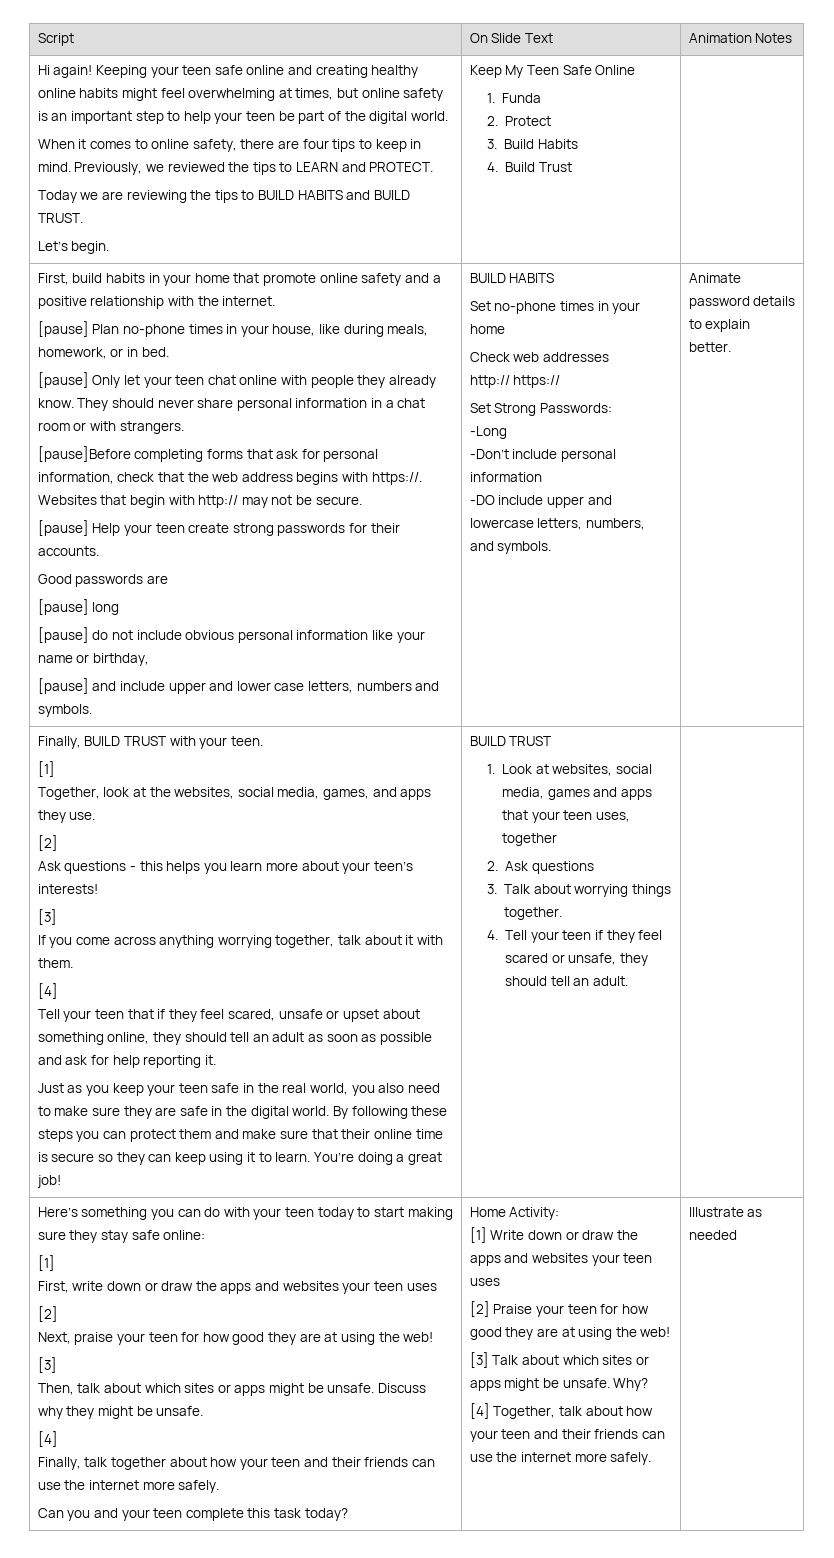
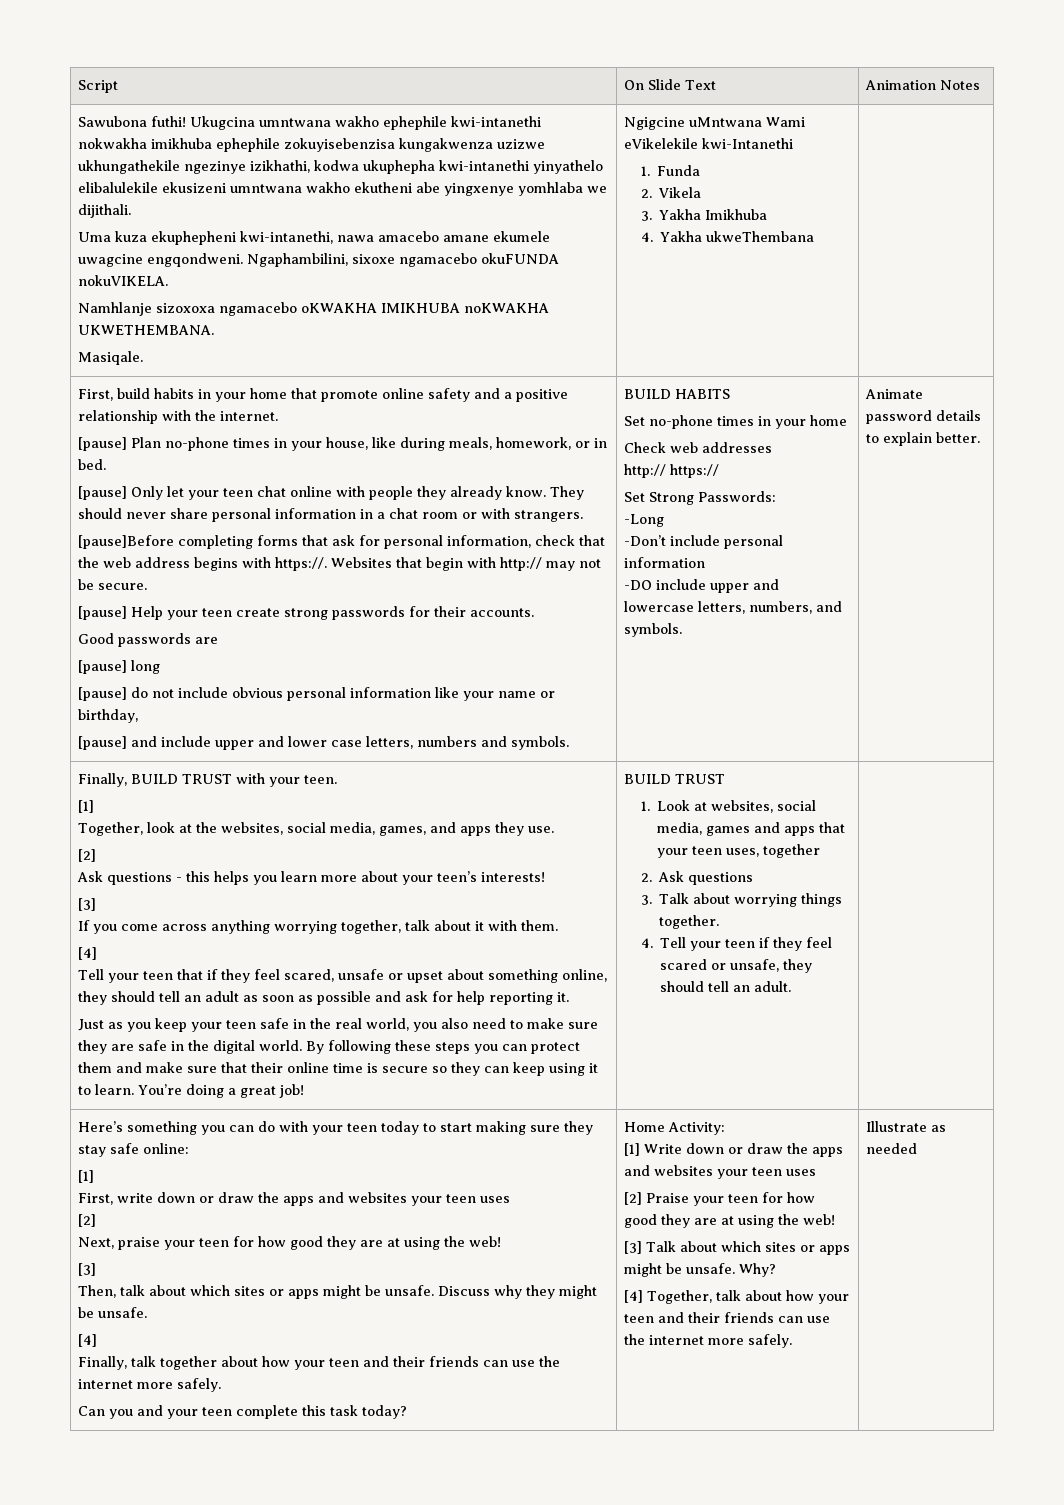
[37,65,419,78] [37,88,444,101] [37,111,448,124] [37,139,422,152] [37,162,434,175] [37,190,411,203] [37,213,83,223] [37,241,110,254] [469,65,636,78] Hi again! Keeping your teen safe online and creating healthy online habits might feel overwhelming at times, but online safety is an important step to help your teen be part of the digital world. // When it comes to online safety, there are four tips to keep in mind. Previously, we reviewed the tips to LEARN and PROTECT. // Today we are reviewing the tips to BUILD HABITS and BUILD TRUST. // Let’s begin. | Keep My Teen Safe Online -> [77,116,541,130] [77,138,545,152] [77,160,603,174] [77,182,607,196] [77,204,131,218] [77,231,550,245] [77,253,559,267] [77,275,168,286] [77,302,549,316] [77,325,214,335] [77,351,143,365] [623,117,805,130] [623,138,793,149] Sawubona futhi! Ukugcina umntwana wakho ephephile kwi-intanethi nokwakha imikhuba ephephile zokuyisebenzisa kungakwenza uzizwe ukhungathekile ngezinye izikhathi, kodwa ukuphepha kwi-intanethi yinyathelo elibalulekile ekusizeni umntwana wakho ekutheni abe yingxenye yomhlaba we dijithali. // Uma kuza ekuphepheni kwi-intanethi, nawa amacebo amane ekumele uwagcine engqondweni. Ngaphambilini, sixoxe ngamacebo okuFUNDA nokuVIKELA. // Namhlanje sizoxoxa ngamacebo oKWAKHA IMIKHUBA noKWAKHA UKWETHEMBANA. // Masiqale. | Ngigcine uMntwana Wami eVikelekile kwi-Intanethi
[505,116,552,126] [487,139,578,149] [487,162,572,172] Protect // 3. Build Habits // 4. Build Trust -> [658,187,702,198] [640,209,768,221] [640,231,815,242] Vikela // 3. Yakha Imikhuba // 4. Yakha ukweThembana

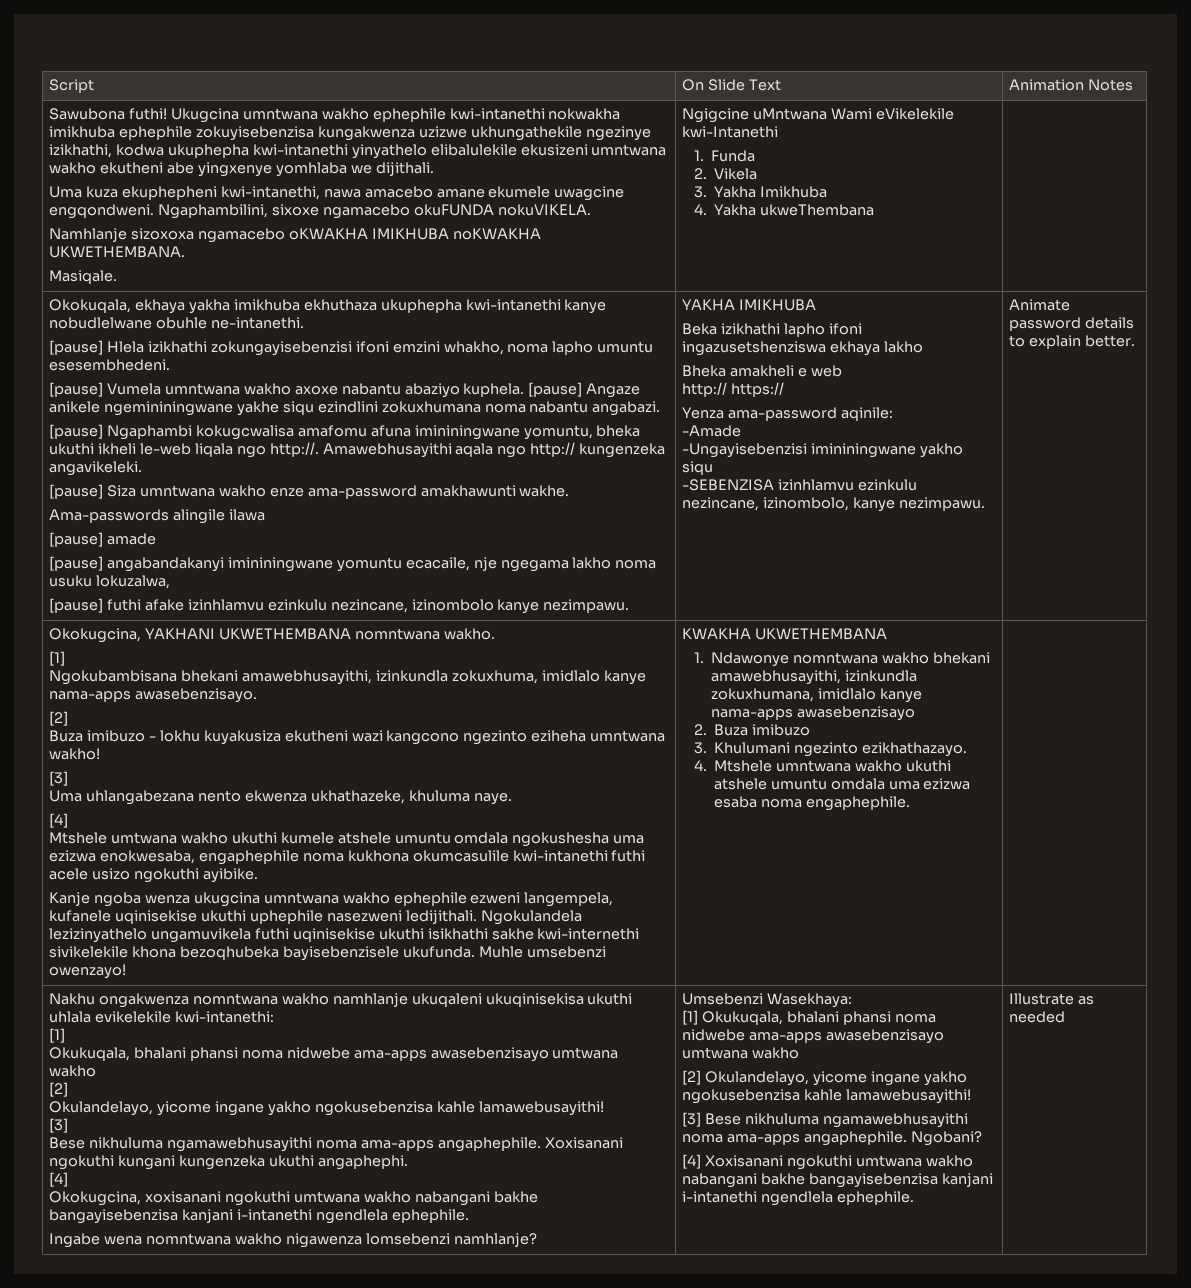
[77,388,568,402] [77,410,278,424] [77,437,607,451] [77,459,106,470] [77,486,584,500] [77,508,583,522] [77,535,605,549] [77,557,601,571] [77,579,147,590] [77,606,534,620] [77,633,218,647] [77,660,160,674] [77,687,555,701] [77,709,138,723] [77,736,569,750] [623,389,730,399] [623,415,847,429] [623,442,772,453] First, build habits in your home that promote online safety and a positive relationship with the internet. // [pause] Plan no-phone times in your house, like during meals, homework, or in bed. // [pause] Only let your teen chat online with people they already know. They should never share personal information in a chat room or with strangers. // [pause]Before completing forms that ask for personal information, check that the web address begins with https://. Websites that begin with http:// may not be secure. // [pause] Help your teen create strong passwords for their accounts. // Good passwords are // [pause] long // [pause] do not include obvious personal information like your name or birthday, // [pause] and include upper and lower case letters, numbers and symbols. | BUILD HABITS // Set no-phone times in your home // Check web addresses -> [49,299,607,314] [49,317,304,329] [49,340,654,356] [49,359,171,371] [49,382,641,398] [49,401,661,416] [49,424,641,440] [49,442,666,458] [49,461,143,476] [49,484,570,499] [49,509,265,524] [49,532,156,547] [49,556,657,572] [49,575,170,589] [49,598,630,614] [682,299,816,311] [682,323,862,337] [682,341,923,356] [682,365,842,377] Okokuqala, ekhaya yakha imikhuba ekhuthaza ukuphepha kwi-intanethi kanye nobudlelwane obuhle ne-intanethi. // [pause] Hlela izikhathi zokungayisebenzisi ifoni emzini whakho, noma lapho umuntu esesembhedeni. // [pause] Vumela umntwana wakho axoxe nabantu abaziyo kuphela. [pause] Angaze anikele ngemininingwane yakhe siqu ezindlini zokuxhumana noma nabantu angabazi. // [pause] Ngaphambi kokugcwalisa amafomu afuna imininingwane yomuntu, bheka ukuthi ikheli le-web liqala ngo http://. Amawebhusayithi aqala ngo http:// kungenzeka angavikeleki. // [pause] Siza umntwana wakho enze ama-password amakhawunti wakhe. // Ama-passwords alingile ilawa // [pause] amade // [pause] angabandakanyi imininingwane yomuntu ecacaile, nje ngegama lakho noma usuku lokuzalwa, // [pause] futhi afake izinhlamvu ezinkulu nezincane, izinombolo kanye nezimpawu. | YAKHA IMIKHUBA // Beka izikhathi lapho ifoni ingazusetshenziswa ekhaya lakho // Bheka amakheli e web
[623,491,776,505] [623,514,664,527] [623,535,783,549] [623,557,705,568] [623,579,779,593] [623,601,842,614] [623,623,682,637] Set Strong Passwords: // -Long // -Don’t include personal information // -DO include upper and lowercase letters, numbers, and symbols. -> [682,407,893,421] [682,425,742,437] [682,443,963,458] [682,461,714,475] [682,479,917,491] [682,497,985,512] Yenza ama-password aqinile: // -Amade // -Ungayisebenzisi imininingwane yakho siqu // -SEBENZISA izinhlamvu ezinkulu nezincane, izinombolo, kanye nezimpawu.
[77,773,337,787] [77,800,94,813] [77,822,554,836] [77,849,96,862] [76,871,545,885] [77,898,96,911] [77,920,558,934] [77,947,97,960] [77,969,607,983] [77,991,569,1005] [77,1018,598,1032] [77,1040,580,1054] [77,1062,598,1076] [77,1084,304,1098] [623,774,725,784] [640,800,817,813] [657,822,846,836] [657,844,821,858] [640,871,754,885] [640,893,843,907] [659,915,720,929] [640,937,833,951] [660,959,813,973] [660,981,792,992] [77,1121,593,1135] [77,1143,189,1157] [77,1170,94,1183] [77,1192,510,1206] [77,1214,96,1227] [77,1236,501,1250] [77,1263,96,1276] [77,1285,597,1299] [77,1307,147,1318] [77,1334,97,1347] [77,1356,560,1370] [77,1378,221,1392] [77,1405,407,1419] [623,1122,725,1135] [623,1143,843,1157] [623,1165,816,1179] [623,1192,815,1206] [623,1214,835,1228] [623,1241,850,1255] [623,1263,776,1277] [623,1290,849,1304] [623,1312,830,1323] [623,1334,792,1348] Finally, BUILD TRUST with your teen. // [1] // Together, look at the websites, social media, games, and apps they use. // [2] // Ask questions - this helps you learn more about your teen’s interests! // [3] // If you come across anything worrying together, talk about it with them. // [4] // Tell your teen that if they feel scared, unsafe or upset about something online, they should tell an adult as soon as possible and ask for help reporting it. // Just as you keep your teen safe in the real world, you also need to make sure they are safe in the digital world. By following these steps you can protect them and make sure that their online time is secure so they can keep using it to learn. You’re doing a great job! | BUILD TRUST // 1. Look at websites, social media, games and apps that your teen uses, together // 2. Ask questions // 3. Talk about worrying things together. // 4. Tell your teen if they feel scared or unsafe, they should tell an adult. | // Here’s something you can do with your teen today to start making sure they stay safe online: // [1] // First, write down or draw the apps and websites your teen uses // [2] // Next, praise your teen for how good they are at using the web! // [3] // Then, talk about which sites or apps might be unsafe. Discuss why they might be unsafe. // [4] // Finally, talk together about how your teen and their friends can use the internet more safely. // Can you and your teen complete this task today? | Home Activity: // [1] Write down or draw the apps and websites your teen uses // [2] Praise your teen for how good they are at using the web! // [3] Talk about which sites or apps might be unsafe. Why? // [4] Together, talk about how your teen and their friends can use the internet more safely. -> [49,628,495,643] [49,651,66,666] [49,670,646,685] [49,688,257,703] [49,711,69,726] [49,730,666,745] [49,748,101,760] [49,771,69,786] [49,790,512,805] [49,813,69,828] [49,832,645,847] [49,850,646,865] [49,868,258,883] [49,892,614,907] [49,910,582,925] [49,928,640,943] [49,946,606,961] [49,964,127,979] [682,628,887,640] [693,652,990,667] [710,670,917,685] [710,688,922,703] [710,706,915,721] [693,724,810,736] [693,742,967,757] [693,760,951,772] [713,778,971,790] [713,796,910,811] [49,993,633,1008] [49,1011,274,1023] [49,1028,66,1043] [49,1047,619,1062] [49,1065,97,1077] [49,1082,69,1097] [49,1101,604,1116] [49,1118,69,1133] [49,1137,623,1152] [49,1155,408,1170] [49,1172,69,1187] [49,1191,538,1206] [49,1209,469,1224] [49,1233,537,1248] [682,993,852,1008] [682,1010,936,1025] [682,1029,944,1044] [682,1047,799,1059] [682,1070,967,1086] [682,1089,971,1104] [682,1112,968,1128] [682,1131,982,1146] [682,1154,973,1170] [682,1173,993,1188] [682,1191,914,1206] Okokugcina, YAKHANI UKWETHEMBANA nomntwana wakho. // [1] // Ngokubambisana bhekani amawebhusayithi, izinkundla zokuxhuma, imidlalo kanye nama-apps awasebenzisayo. // [2] // Buza imibuzo - lokhu kuyakusiza ekutheni wazi kangcono ngezinto eziheha umntwana wakho! // [3] // Uma uhlangabezana nento ekwenza ukhathazeke, khuluma naye. // [4] // Mtshele umtwana wakho ukuthi kumele atshele umuntu omdala ngokushesha uma ezizwa enokwesaba, engaphephile noma kukhona okumcasulile kwi-intanethi futhi acele usizo ngokuthi ayibike. // Kanje ngoba wenza ukugcina umntwana wakho ephephile ezweni langempela, kufanele uqinisekise ukuthi uphephile nasezweni ledijithali. Ngokulandela lezizinyathelo ungamuvikela futhi uqinisekise ukuthi isikhathi sakhe kwi-internethi sivikelekile khona bezoqhubeka bayisebenzisele ukufunda. Muhle umsebenzi owenzayo! | KWAKHA UKWETHEMBANA // 1. Ndawonye nomntwana wakho bhekani amawebhusayithi, izinkundla zokuxhumana, imidlalo kanye nama-apps awasebenzisayo // 2. Buza imibuzo // 3. Khulumani ngezinto ezikhathazayo. // 4. Mtshele umntwana wakho ukuthi atshele umuntu omdala uma ezizwa esaba noma engaphephile. | // Nakhu ongakwenza nomntwana wakho namhlanje ukuqaleni ukuqinisekisa ukuthi uhlala evikelekile kwi-intanethi: // [1] // Okukuqala, bhalani phansi noma nidwebe ama-apps awasebenzisayo umtwana wakho // [2] // Okulandelayo, yicome ingane yakho ngokusebenzisa kahle lamawebusayithi! // [3] // Bese nikhuluma ngamawebhusayithi noma ama-apps angaphephile. Xoxisanani ngokuthi kungani kungenzeka ukuthi angaphephi. // [4] // Okokugcina, xoxisanani ngokuthi umtwana wakho nabangani bakhe bangayisebenzisa kanjani i-intanethi ngendlela ephephile. // Ingabe wena nomntwana wakho nigawenza lomsebenzi namhlanje? | Umsebenzi Wasekhaya: // [1] Okukuqala, bhalani phansi noma nidwebe ama-apps awasebenzisayo umtwana wakho // [2] Okulandelayo, yicome ingane yakho ngokusebenzisa kahle lamawebusayithi! // [3] Bese nikhuluma ngamawebhusayithi noma ama-apps angaphephile. Ngobani? // [4] Xoxisanani ngokuthi umtwana wakho nabangani bakhe bangayisebenzisa kanjani i-intanethi ngendlela ephephile.

